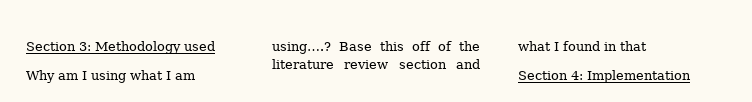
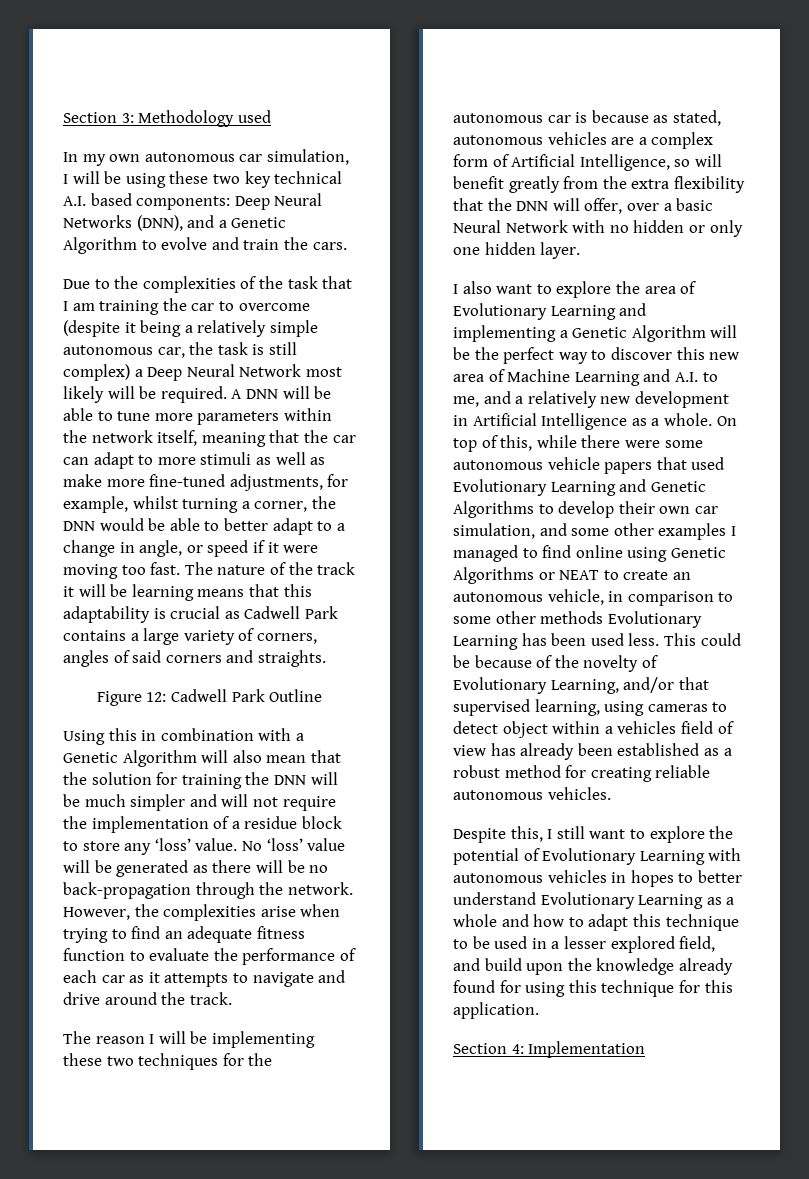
[26,70,195,83] [272,41,480,54] [272,59,480,69] [518,41,647,51] Why am I using what I am using….? Base this off of the literature review section and what I found in that -> [63,149,349,166] [63,171,343,188] [63,193,323,210] [63,215,287,231] [63,237,347,254] [63,276,353,293] [63,298,310,315] [63,320,318,337] [63,342,297,358] [63,364,342,381] [63,386,332,403] [63,408,332,425] [63,430,356,447] [63,452,326,469] [63,474,349,491] [63,496,336,513] [63,518,345,535] [63,540,319,557] [63,562,356,579] [63,584,312,601] [63,606,338,623] [63,628,317,645] [63,650,326,667] [96,689,323,706] [63,728,304,745] [63,750,341,767] [63,772,338,789] [63,794,336,811] [63,816,342,833] [63,838,346,855] [63,860,329,877] [63,882,353,899] [63,904,341,921] [63,926,305,943] [63,948,356,965] [63,970,346,987] [63,992,232,1005] [63,1031,315,1048] [63,1053,273,1070] [453,110,721,126] [453,132,714,149] [453,154,722,171] [453,176,745,193] [453,198,714,214] [453,220,743,237] [453,242,581,259] [453,281,697,298] [453,303,647,320] [453,325,738,342] [453,347,740,364] [453,369,718,386] [453,391,729,408] [453,413,737,430] [453,435,703,452] [453,457,725,474] [453,479,706,496] [453,501,718,518] [453,523,736,540] [453,545,726,562] [453,567,691,584] [453,589,734,606] [453,611,702,628] [453,633,741,650] [453,655,658,672] [453,677,709,694] [453,699,728,716] [453,721,734,738] [453,743,732,760] [453,765,711,782] [453,787,611,800] [453,826,734,843] [453,848,742,865] [453,870,742,887] [453,892,735,909] [453,914,739,931] [453,936,716,953] [453,958,733,975] [453,980,733,997] [453,1002,539,1019] In my own autonomous car simulation, I will be using these two key technical A.I. based components: Deep Neural Networks (DNN), and a Genetic Algorithm to evolve and train the cars. // Due to the complexities of the task that I am training the car to overcome (despite it being a relatively simple autonomous car, the task is still complex) a Deep Neural Network most likely will be required. A DNN will be able to tune more parameters within the network itself, meaning that the car can adapt to more stimuli as well as make more fine-tuned adjustments, for example, whilst turning a corner, the DNN would be able to better adapt to a change in angle, or speed if it were moving too fast. The nature of the track it will be learning means that this adaptability is crucial as Cadwell Park contains a large variety of corners, angles of said corners and straights. // Figure 12: Cadwell Park Outline // Using this in combination with a Genetic Algorithm will also mean that the solution for training the DNN will be much simpler and will not require the implementation of a residue block to store any ‘loss’ value. No ‘loss’ value will be generated as there will be no back-propagation through the network. However, the complexities arise when trying to find an adequate fitness function to evaluate the performance of each car as it attempts to navigate and drive around the track. // The reason I will be implementing these two techniques for the autonomous car is because as stated, autonomous vehicles are a complex form of Artificial Intelligence, so will benefit greatly from the extra flexibility that the DNN will offer, over a basic Neural Network with no hidden or only one hidden layer. // I also want to explore the area of Evolutionary Learning and implementing a Genetic Algorithm will be the perfect way to discover this new area of Machine Learning and A.I. to me, and a relatively new development in Artificial Intelligence as a whole. On top of this, while there were some autonomous vehicle papers that used Evolutionary Learning and Genetic Algorithms to develop their own car simulation, and some other examples I managed to find online using Genetic Algorithms or NEAT to create an autonomous vehicle, in comparison to some other methods Evolutionary Learning has been used less. This could be because of the novelty of Evolutionary Learning, and/or that supervised learning, using cameras to detect object within a vehicles field of view has already been established as a robust method for creating reliable autonomous vehicles. // Despite this, I still want to explore the potential of Evolutionary Learning with autonomous vehicles in hopes to better understand Evolutionary Learning as a whole and how to adapt this technique to be used in a lesser explored field, and build upon the knowledge already found for using this technique for this application.

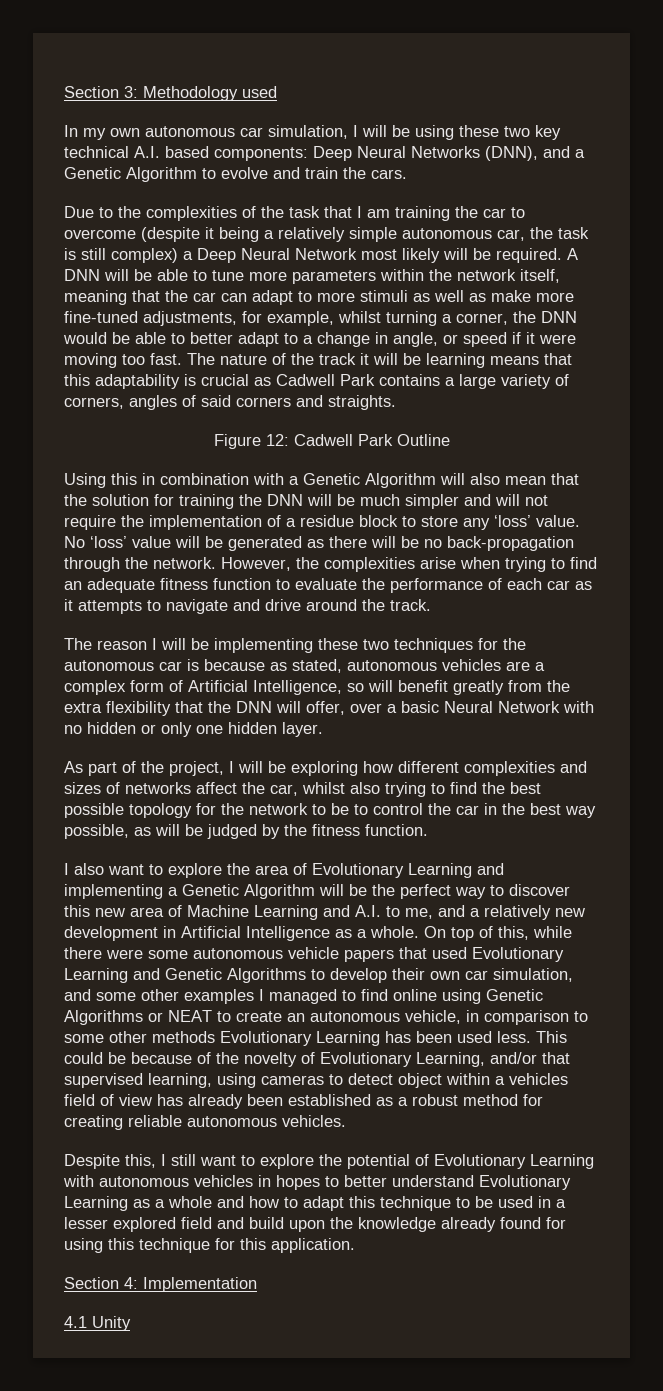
(581, 250) none -> [64,761,587,776] [64,782,541,797] [64,803,596,818] [64,824,428,839] // As part of the project, I will be exploring how different complexities and sizes of networks affect the car, whilst also trying to find the best possible topology for the network to be to control the car in the best way possible, as will be judged by the fitness function.
[679,936,716,952] field, -> [181,1217,212,1229] field
(646, 1049) none -> [64,1316,131,1331] // 4.1 Unity

